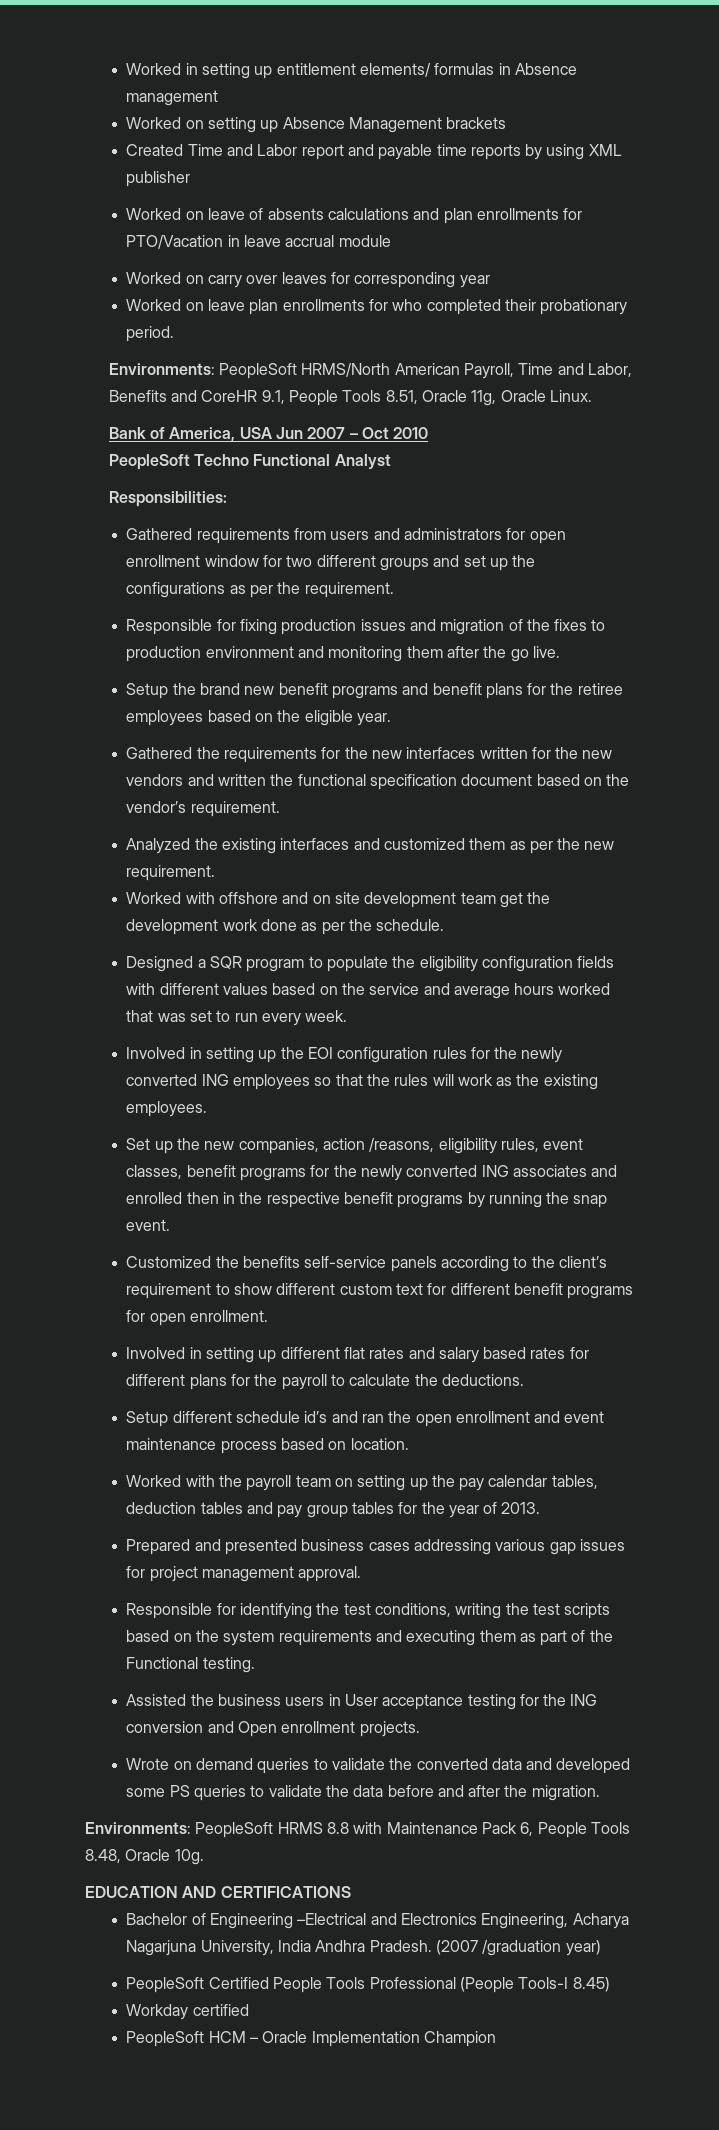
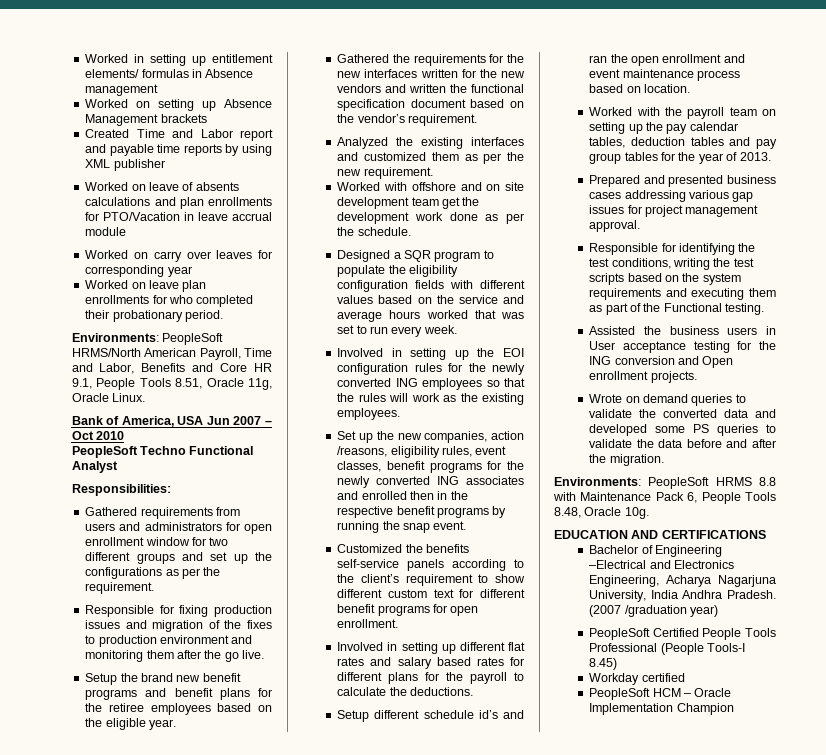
[201,390,258,402] CoreHR -> [220,363,272,372] Core HR

